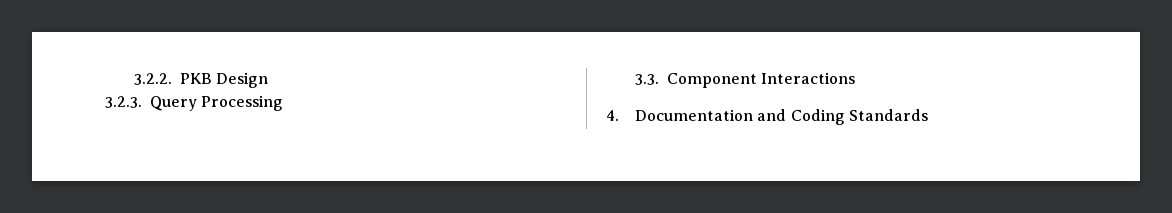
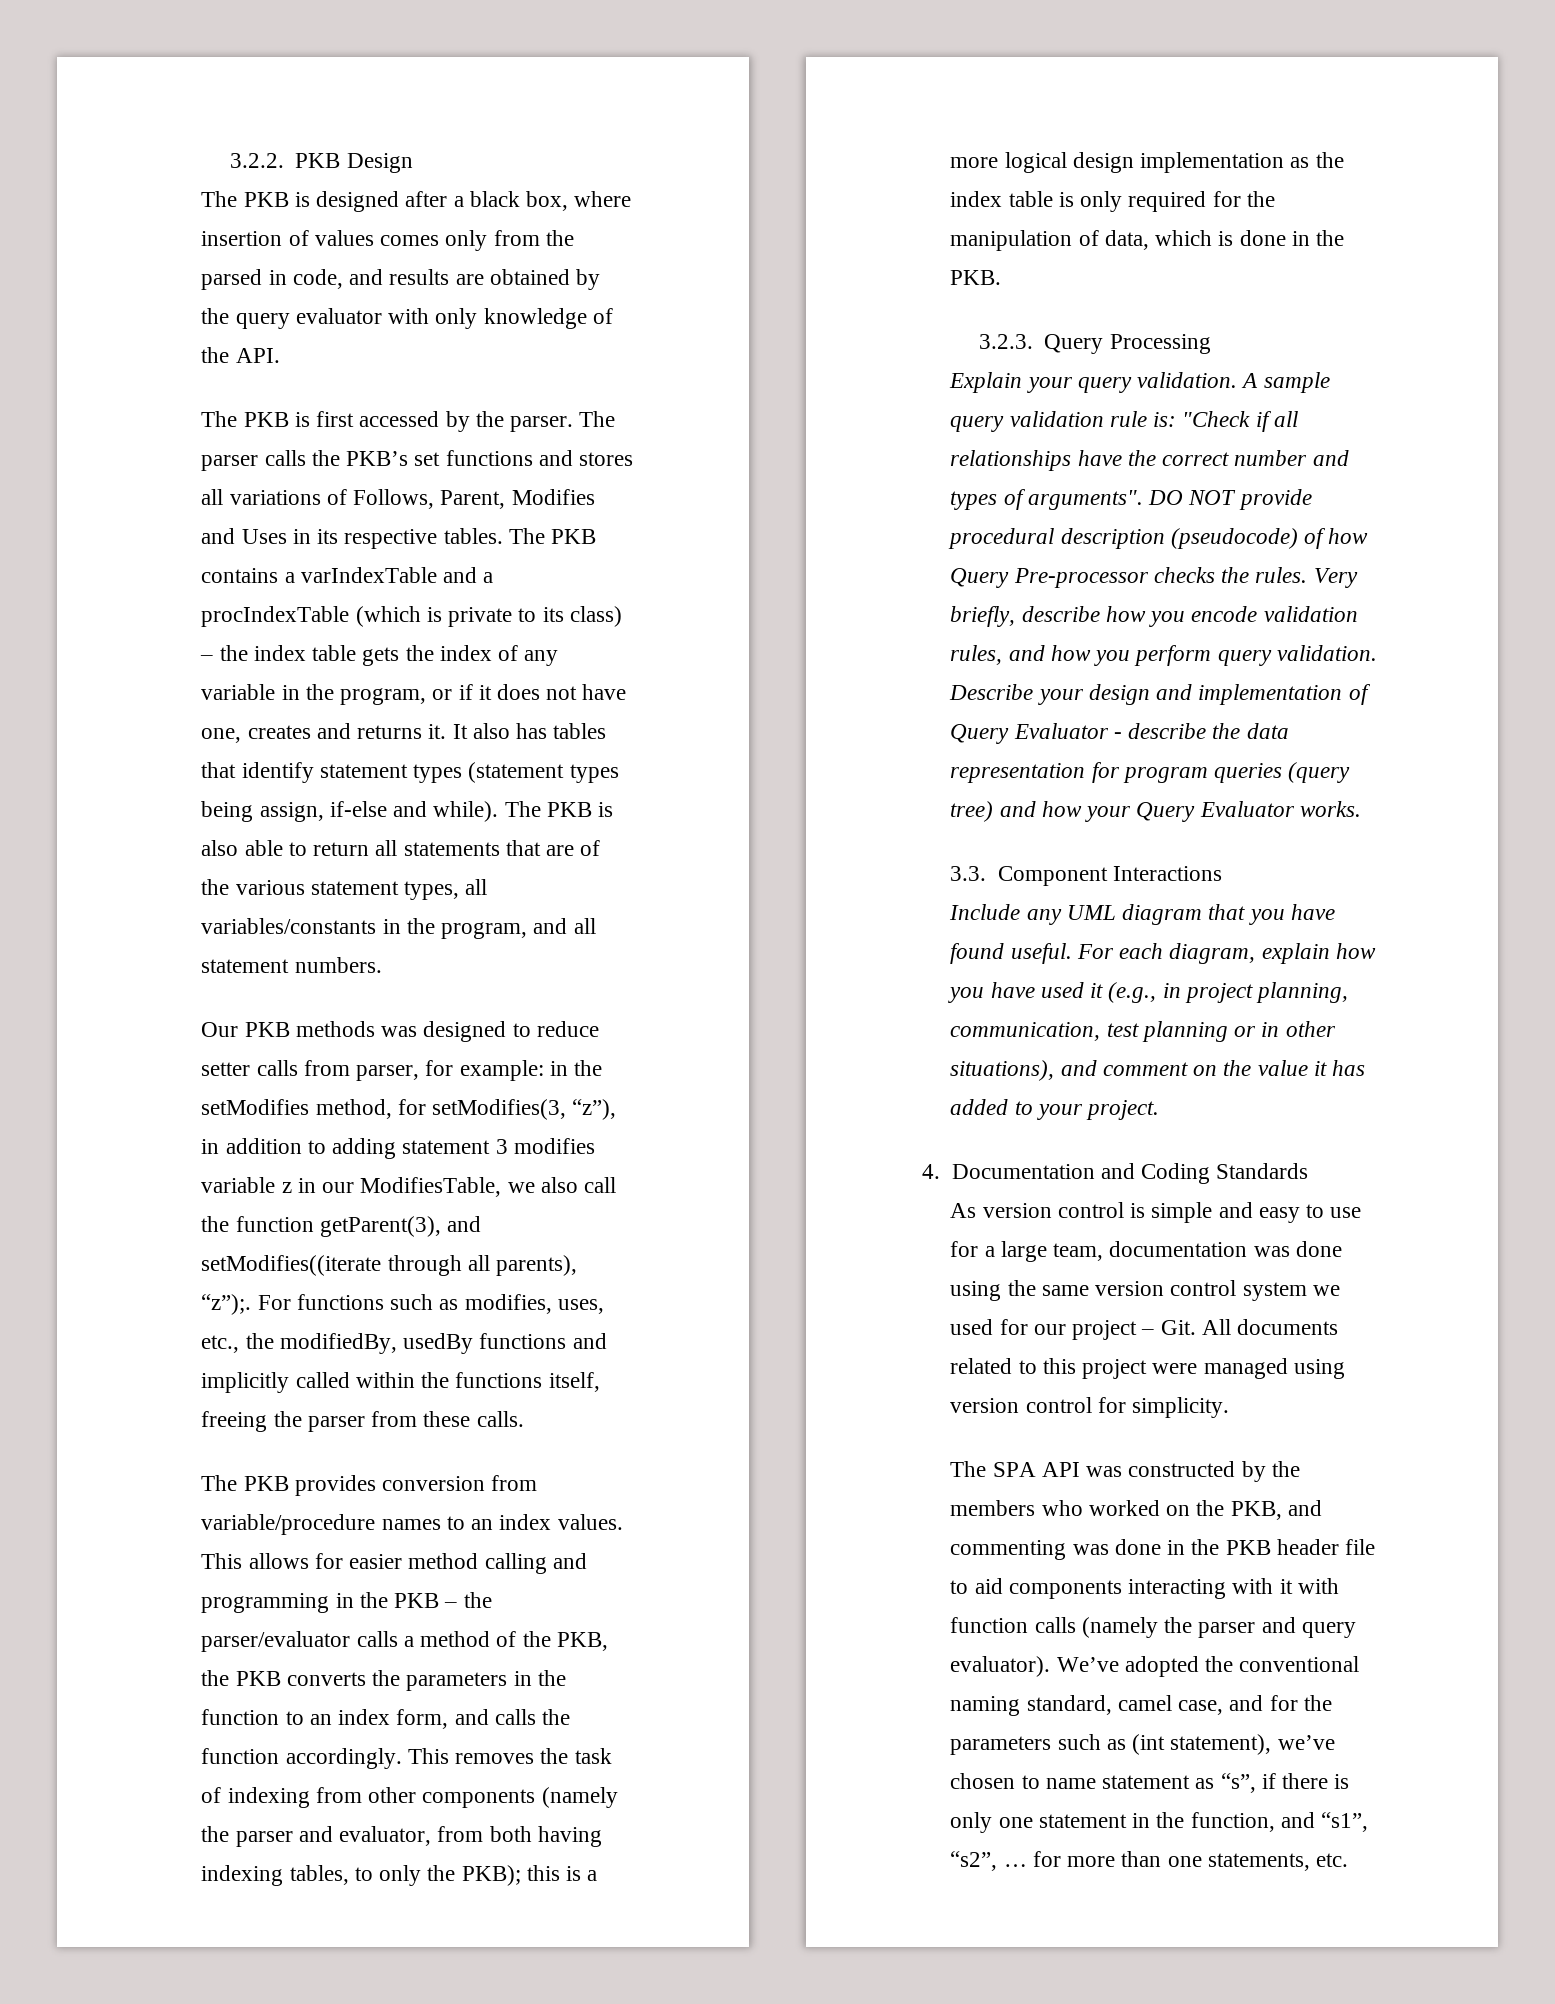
[104,95,284,111] [634,72,856,88] 3.2.3. Query Processing // 3.3. Component Interactions -> [201,191,632,212] [201,230,574,251] [201,269,600,290] [201,308,613,329] [201,347,280,363] [201,411,616,432] [201,450,633,471] [201,489,595,509] [201,528,596,549] [201,567,494,583] [201,606,622,627] [200,645,559,666] [201,684,627,705] [201,723,607,743] [201,762,619,783] [201,801,613,822] [201,840,601,856] [201,879,488,900] [201,918,596,939] [201,957,382,973] [201,1021,599,1042] [201,1060,602,1081] [201,1099,617,1120] [201,1138,595,1159] [201,1177,616,1197] [201,1216,482,1237] [201,1255,578,1276] [201,1294,604,1315] [201,1333,607,1354] [201,1372,600,1393] [201,1411,524,1432] [201,1475,538,1496] [201,1514,623,1535] [201,1553,587,1574] [201,1592,492,1613] [201,1631,608,1652] [201,1670,566,1691] [201,1709,570,1729] [201,1748,612,1769] [201,1787,618,1808] [201,1826,602,1847] [201,1865,598,1886] [950,152,1344,173] [950,191,1275,212] [950,230,1344,251] [950,270,1002,285] [978,334,1211,354] [949,372,1330,393] [950,411,1298,432] [950,450,1349,471] [950,489,1312,510] [948,528,1369,549] [950,567,1358,588] [950,606,1358,627] [950,645,1377,666] [949,684,1371,705] [950,723,1289,744] [950,762,1351,783] [950,801,1361,822] [950,866,1223,886] [949,904,1335,925] [950,943,1376,964] [948,982,1348,1003] [950,1021,1336,1042] [950,1060,1365,1081] [950,1099,1160,1120] The PKB is designed after a black box, where insertion of values comes only from the parsed in code, and results are obtained by the query evaluator with only knowledge of the API. // The PKB is first accessed by the parser. The parser calls the PKB’s set functions and stores all variations of Follows, Parent, Modifies and Uses in its respective tables. The PKB contains a varIndexTable and a procIndexTable (which is private to its class) – the index table gets the index of any variable in the program, or if it does not have one, creates and returns it. It also has tables that identify statement types (statement types being assign, if-else and while). The PKB is also able to return all statements that are of the various statement types, all variables/constants in the program, and all statement numbers. // Our PKB methods was designed to reduce setter calls from parser, for example: in the setModifies method, for setModifies(3, “z”), in addition to adding statement 3 modifies variable z in our ModifiesTable, we also call the function getParent(3), and setModifies((iterate through all parents), “z”);. For functions such as modifies, uses, etc., the modifiedBy, usedBy functions and implicitly called within the functions itself, freeing the parser from these calls. // The PKB provides conversion from variable/procedure names to an index values. This allows for easier method calling and programming in the PKB – the parser/evaluator calls a method of the PKB, the PKB converts the parameters in the function to an index form, and calls the function accordingly. This removes the task of indexing from other components (namely the parser and evaluator, from both having indexing tables, to only the PKB); this is a more logical design implementation as the index table is only required for the manipulation of data, which is done in the PKB. // 3.2.3. Query Processing // Explain your query validation. A sample query validation rule is: "Check if all relationships have the correct number and types of arguments". DO NOT provide procedural description (pseudocode) of how Query Pre‐processor checks the rules. Very briefly, describe how you encode validation rules, and how you perform query validation. Describe your design and implementation of Query Evaluator ‐ describe the data representation for program queries (query tree) and how your Query Evaluator works. // 3.3. Component Interactions // Include any UML diagram that you have found useful. For each diagram, explain how you have used it (e.g., in project planning, communication, test planning or in other situations), and comment on the value it has added to your project.
(928, 115) none -> [950,1202,1362,1223] [950,1241,1342,1262] [950,1280,1340,1301] [950,1319,1338,1340] [950,1358,1345,1379] [950,1397,1230,1418] [950,1461,1300,1482] [950,1500,1322,1520] [950,1539,1375,1560] [950,1578,1339,1599] [950,1617,1356,1638] [950,1656,1360,1677] [950,1695,1332,1716] [950,1734,1335,1755] [950,1773,1350,1793] [950,1812,1368,1833] [950,1851,1348,1871] // As version control is simple and easy to use for a large team, documentation was done using the same version control system we used for our project – Git. All documents related to this project were managed using version control for simplicity. // The SPA API was constructed by the members who worked on the PKB, and commenting was done in the PKB header file to aid components interacting with it with function calls (namely the parser and query evaluator). We’ve adopted the conventional naming standard, camel case, and for the parameters such as (int statement), we’ve chosen to name statement as “s”, if there is only one statement in the function, and “s1”, “s2”, … for more than one statements, etc.

